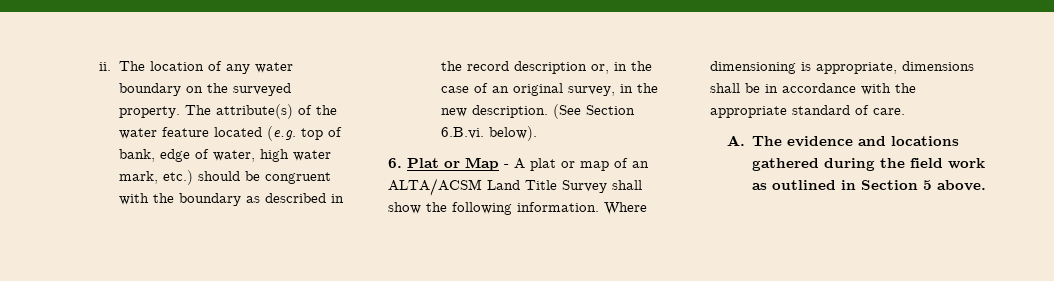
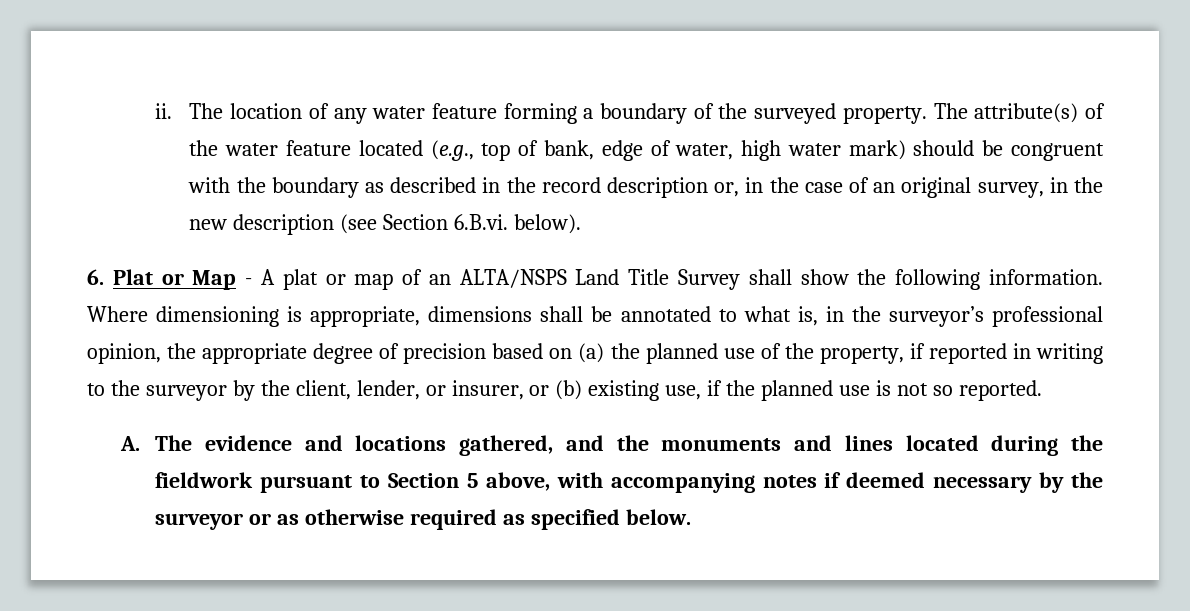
[118,83,203,96] boundary on -> [431,103,714,124] feature forming a boundary of
[266,126,296,141] (e.g. -> [430,140,474,161] (e.g.,
[118,170,193,185] mark, etc.) -> [848,140,906,160] mark)
[471,104,581,119] description. (See -> [233,214,378,235] description (see
[388,178,482,196] ALTA/ACSM -> [459,269,567,288] ALTA/NSPS
[765,83,916,95] [710,105,905,118] in accordance with the appropriate standard of care. -> [620,306,1103,327] [87,343,1103,364] [87,380,1042,401] annotated to what is, in the surveyor’s professional opinion, the appropriate degree of precision based on (a) the planned use of the property, if reported in writing to the surveyor by the client, lender, or insurer, or (b) existing use, if the planned use is not so reported.
[752,158,986,171] [752,180,987,191] gathered during the field work as outlined in Section 5 above. -> [459,435,1103,456] [155,472,1104,493] [155,509,691,530] gathered, and the monuments and lines located during the fieldwork pursuant to Section 5 above, with accompanying notes if deemed necessary by the surveyor or as otherwise required as specified below.

